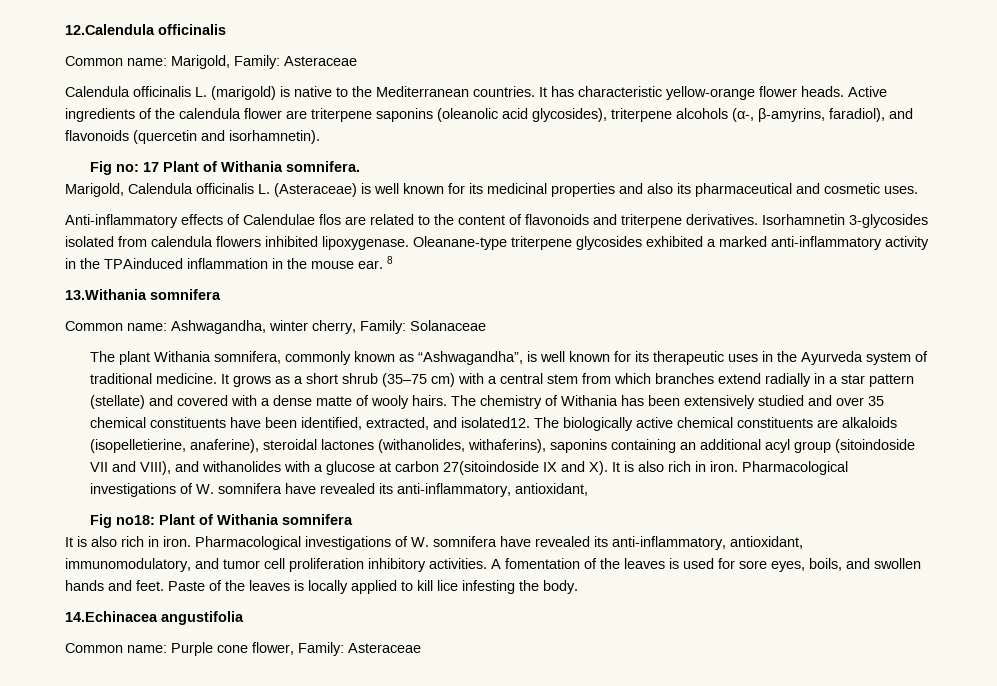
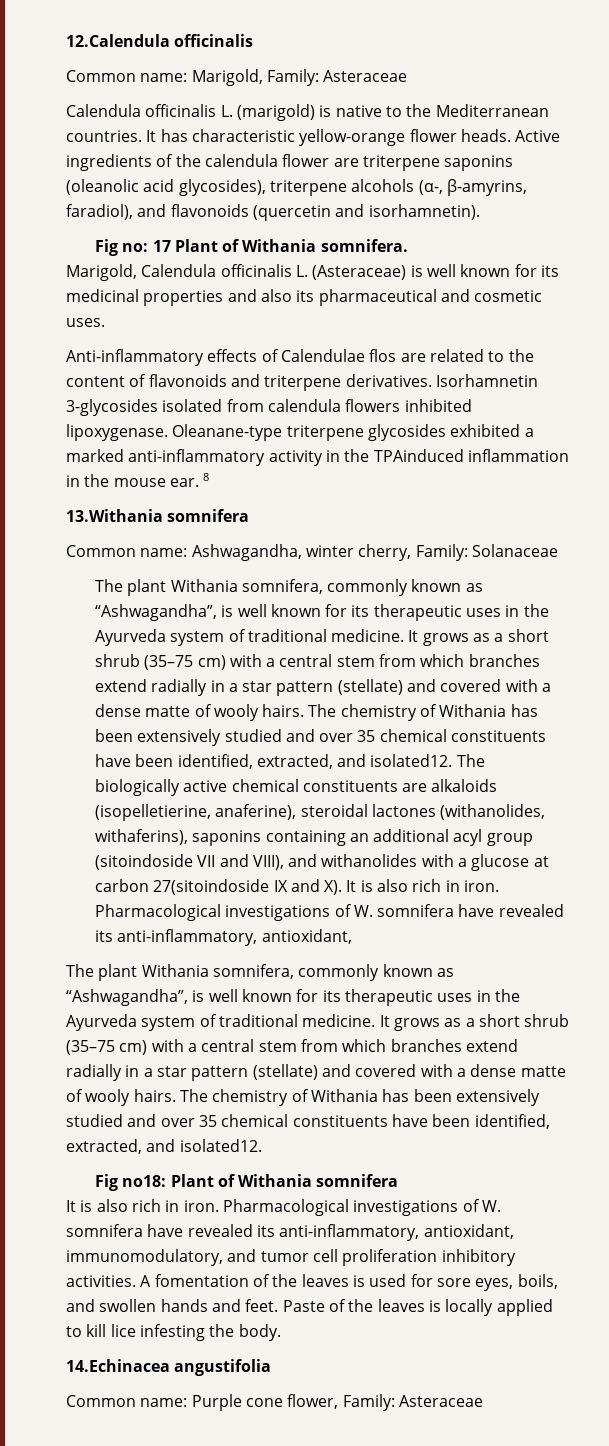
(589, 489) none -> [66,964,454,981] [66,989,520,1006] [66,1014,570,1031] [66,1039,518,1055] [66,1064,566,1081] [66,1089,540,1106] [66,1114,550,1129] [66,1139,262,1154] // The plant Withania somnifera, commonly known as “Ashwagandha”, is well known for its therapeutic uses in the Ayurveda system of traditional medicine. It grows as a short shrub (35–75 cm) with a central stem from which branches extend radially in a star pattern (stellate) and covered with a dense matte of wooly hairs. The chemistry of Withania has been extensively studied and over 35 chemical constituents have been identified, extracted, and isolated12.

